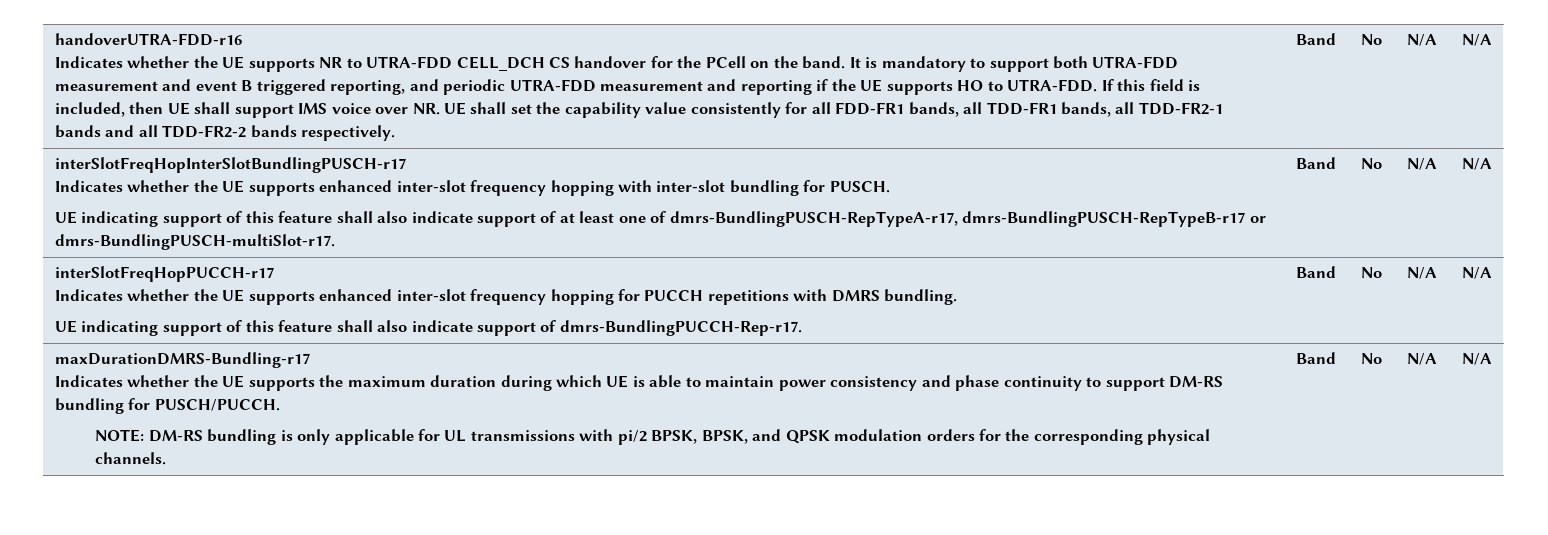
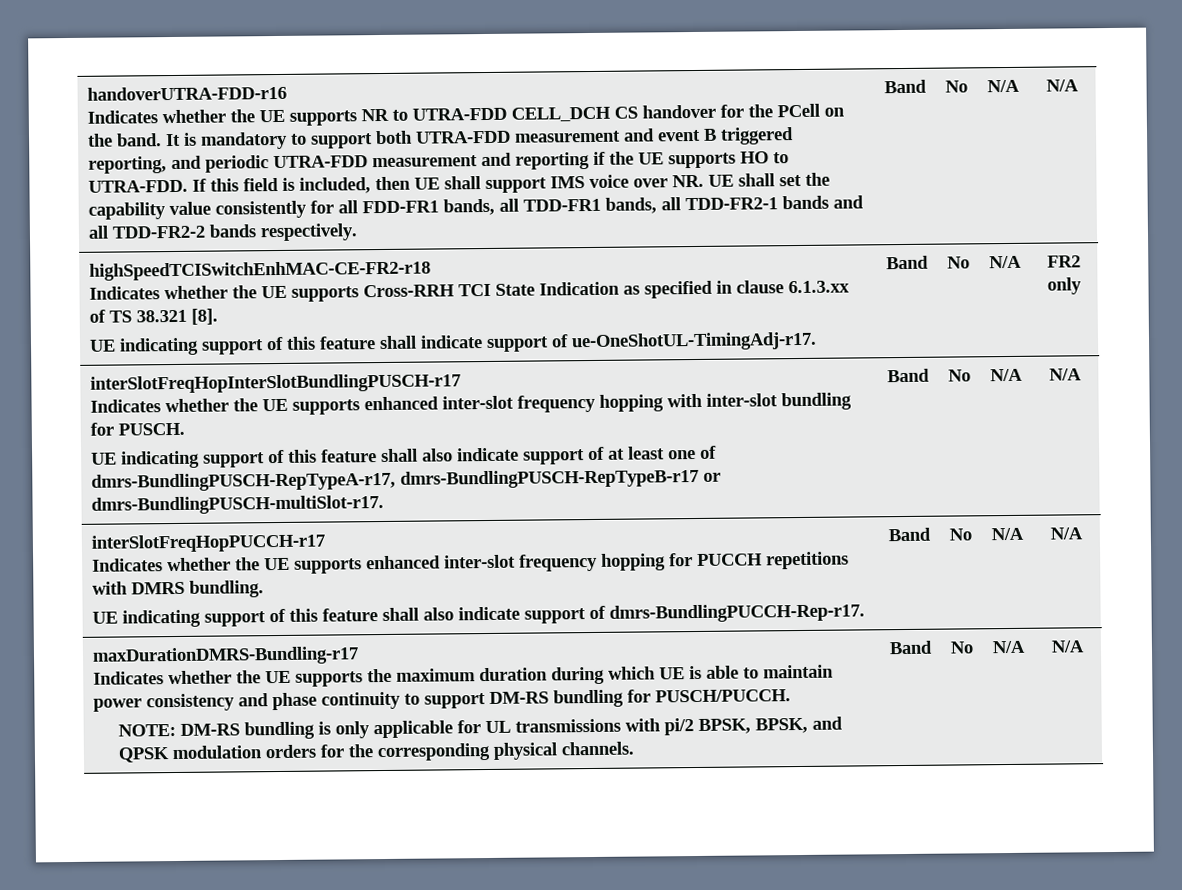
(1492, 40) none -> [88,260,431,281] [88,280,850,302] [88,308,218,325] [88,331,817,356] [885,255,929,270] [946,256,970,269] [988,255,1022,269] [1047,255,1081,268] [1047,277,1082,295] // highSpeedTCISwitchEnhMAC-CE-FR2-r18 // Indicates whether the UE supports Cross-RRH TCI State Indication as specified in clause 6.1.3.xx of TS 38.321 [8]. // UE indicating support of this feature shall indicate support of ue-OneShotUL-TimingAdj-r17. | Band | No | N/A | FR2 only

